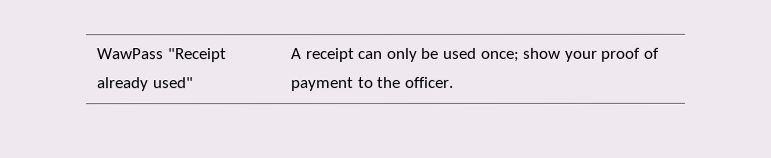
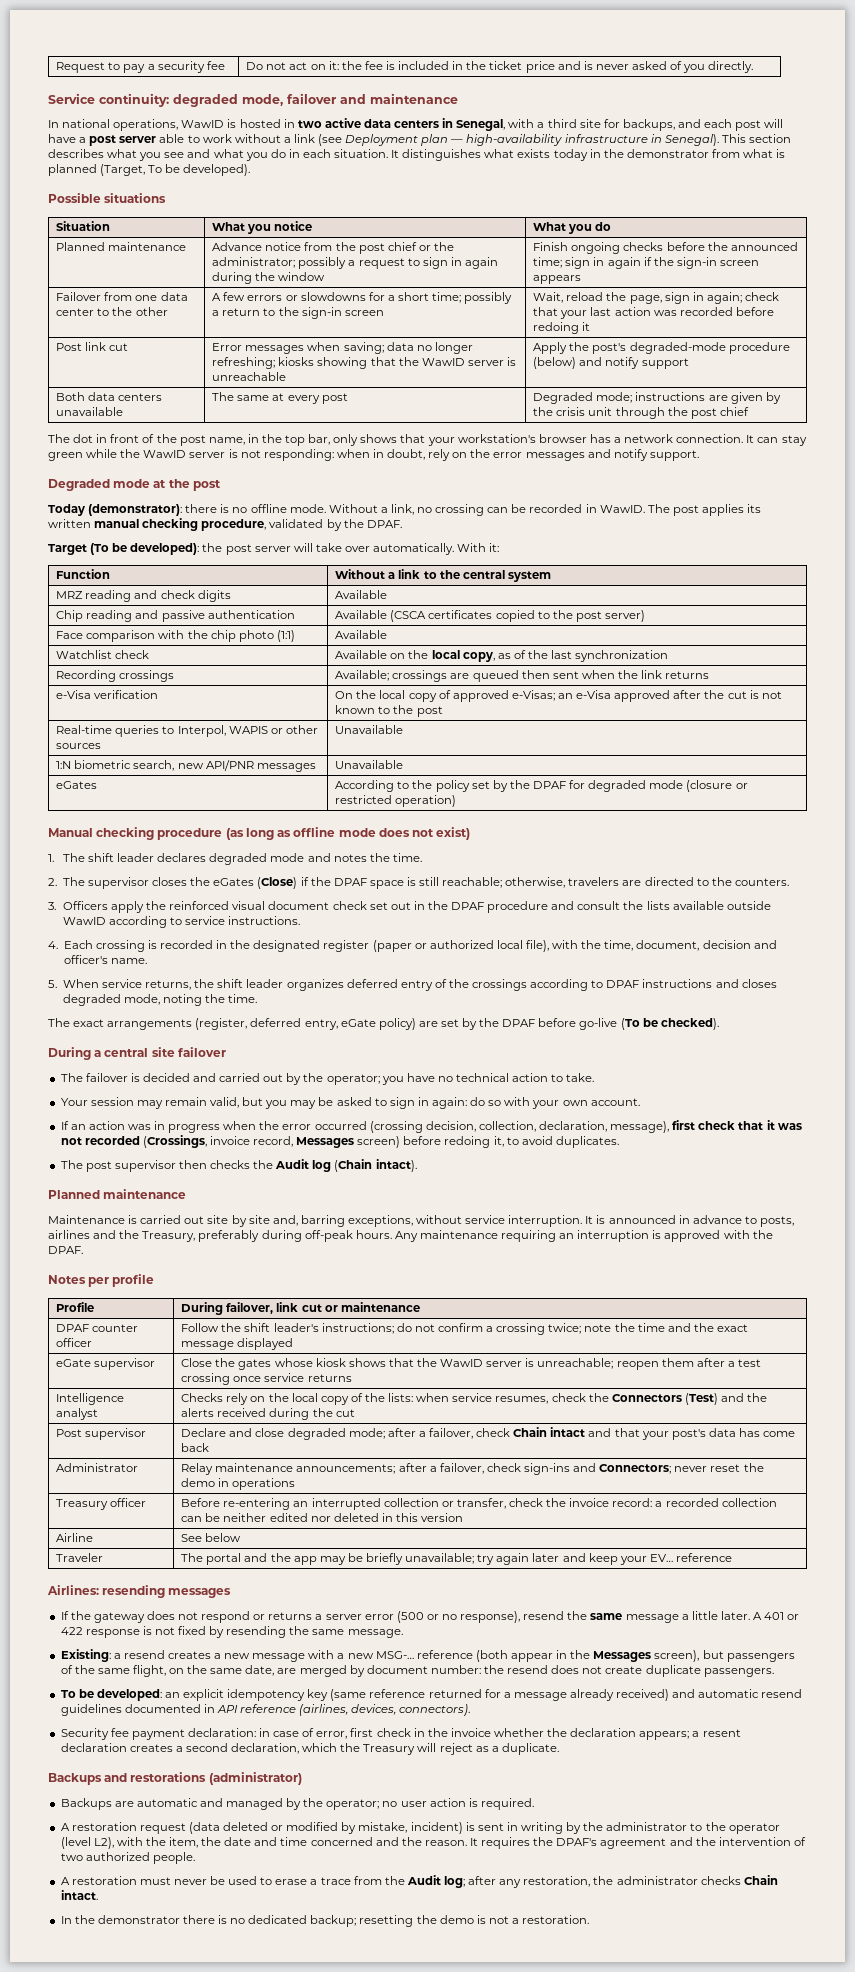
[96,48,226,63] [96,77,194,92] [290,47,660,63] [290,76,454,92] WawPass "Receipt already used" | A receipt can only be used once; show your proof of payment to the officer. -> [56,61,225,73] [246,61,754,73] [48,93,458,107] [48,118,784,131] [48,134,791,146] [48,149,786,161] [48,164,251,176] [48,193,167,203] [56,221,111,231] [212,221,313,234] [533,222,612,234] [56,242,187,251] [212,242,454,254] [212,257,498,269] [212,272,326,284] [533,242,798,254] [533,257,759,269] [533,275,582,284] [56,292,188,301] [56,307,168,316] [212,292,513,304] [212,307,384,319] [533,292,779,304] [533,307,774,319] [533,322,591,334] [56,342,129,351] [212,342,473,354] [212,357,516,369] [212,372,287,381] [533,342,790,354] [533,357,689,369] [56,392,163,401] [56,407,124,416] [212,392,348,404] [533,392,781,404] [533,407,749,419] [48,434,807,446] [48,449,699,461] [48,479,221,491] [48,504,762,516] [48,518,402,531] [48,543,500,555] [56,569,111,579] [335,569,551,582] [56,590,231,602] [335,590,388,599] [56,610,295,622] [335,610,645,622] [56,630,295,642] [335,630,388,639] [56,650,150,659] [335,650,669,662] [56,670,175,682] [335,670,710,682] [56,690,159,699] [335,690,782,702] [335,705,443,717] [56,725,318,737] [56,743,102,749] [335,725,404,734] [56,760,316,772] [335,760,404,769] [56,781,98,789] [335,780,748,792] [335,795,457,807] [48,827,471,840] [48,853,422,865] [48,877,789,889] [48,901,771,913] [62,916,301,928] [48,940,777,952] [63,955,147,964] [48,979,777,991] [62,994,258,1006] [48,1018,719,1030] [48,1047,226,1060] [60,1073,595,1085] [60,1097,640,1109] [60,1120,802,1133] [60,1135,619,1148] [60,1159,417,1172] [48,1189,187,1199] [48,1215,794,1227] [48,1230,773,1242] [48,1246,83,1254] [48,1274,155,1287] [56,1302,95,1312] [181,1302,420,1315] [56,1324,139,1332] [56,1338,93,1347] [181,1323,748,1335] [181,1338,294,1350] [56,1358,156,1370] [181,1358,761,1370] [181,1373,352,1385] [56,1393,125,1405] [56,1408,99,1420] [181,1393,768,1405] [181,1408,355,1420] [56,1428,147,1440] [181,1427,796,1440] [181,1443,210,1452] [56,1463,139,1472] [181,1463,764,1475] [181,1478,296,1490] [56,1498,147,1510] [181,1498,777,1510] [181,1513,464,1522] [56,1533,94,1542] [181,1533,242,1542] [56,1553,104,1562] [181,1553,732,1565] [47,1585,232,1598] [60,1611,800,1623] [60,1626,403,1638] [60,1649,795,1662] [60,1665,774,1677] [60,1689,803,1701] [60,1704,471,1716] [60,1728,741,1740] [60,1743,559,1755] [48,1772,302,1785] [60,1798,534,1810] [60,1822,780,1834] [60,1837,806,1849] [60,1852,195,1864] [60,1875,778,1888] [60,1890,98,1900] [60,1915,590,1927] Request to pay a security fee | Do not act on it: the fee is included in the ticket price and is never asked of you directly. // Service continuity: degraded mode, failover and maintenance // In national operations, WawID is hosted in two active data centers in Senegal, with a third site for backups, and each post will have a post server able to work without a link (see Deployment plan — high-availability infrastructure in Senegal). This section describes what you see and what you do in each situation. It distinguishes what exists today in the demonstrator from what is planned (Target, To be developed). // Possible situations // Situation | What you notice | What you do // Planned maintenance | Advance notice from the post chief or the administrator; possibly a request to sign in again during the window | Finish ongoing checks before the announced time; sign in again if the sign-in screen appears // Failover from one data center to the other | A few errors or slowdowns for a short time; possibly a return to the sign-in screen | Wait, reload the page, sign in again; check that your last action was recorded before redoing it // Post link cut | Error messages when saving; data no longer refreshing; kiosks showing that the WawID server is unreachable | Apply the post's degraded-mode procedure (below) and notify support // Both data centers unavailable | The same at every post | Degraded mode; instructions are given by the crisis unit through the post chief // The dot in front of the post name, in the top bar, only shows that your workstation's browser has a network connection. It can stay green while the WawID server is not responding: when in doubt, rely on the error messages and notify support. // Degraded mode at the post // Today (demonstrator): there is no offline mode. Without a link, no crossing can be recorded in WawID. The post applies its written manual checking procedure, validated by the DPAF. // Target (To be developed): the post server will take over automatically. With it: // Function | Without a link to the central system // MRZ reading and check digits | Available // Chip reading and passive authentication | Available (CSCA certificates copied to the post server) // Face comparison with the chip photo (1:1) | Available // Watchlist check | Available on the local copy, as of the last synchronization // Recording crossings | Available; crossings are queued then sent when the link returns // e-Visa verification | On the local copy of approved e-Visas; an e-Visa approved after the cut is not known to the post // Real-time queries to Interpol, WAPIS or other sources | Unavailable // 1:N biometric search, new API/PNR messages | Unavailable // eGates | According to the policy set by the DPAF for degraded mode (closure or restricted operation) // Manual checking procedure (as long as offline mode does not exist) // 1. The shift leader declares degraded mode and notes the time. // 2. The supervisor closes the eGates (Close) if the DPAF space is still reachable; otherwise, travelers are directed to the counters. // 3. Officers apply the reinforced visual document check set out in the DPAF procedure and consult the lists available outside WawID according to service instructions. // 4. Each crossing is recorded in the designated register (paper or authorized local file), with the time, document, decision and officer's name. // 5. When service returns, the shift leader organizes deferred entry of the crossings according to DPAF instructions and closes degraded mode, noting the time. // The exact arrangements (register, deferred entry, eGate policy) are set by the DPAF before go-live (To be checked). // During a central site failover // The failover is decided and carried out by the operator; you have no technical action to take. // Your session may remain valid, but you may be asked to sign in again: do so with your own account. // If an action was in progress when the error occurred (crossing decision, collection, declaration, message), first check that it was not recorded (Crossings, invoice record, Messages screen) before redoing it, to avoid duplicates. // The post supervisor then checks the Audit log (Chain intact). // Planned maintenance // Maintenance is carried out site by site and, barring exceptions, without service interruption. It is announced in advance to posts, airlines and the Treasury, preferably during off-peak hours. Any maintenance requiring an interruption is approved with the DPAF. // Notes per profile // Profile | During failover, link cut or maintenance // DPAF counter officer | Follow the shift leader's instructions; do not confirm a crossing twice; note the time and the exact message displayed // eGate supervisor | Close the gates whose kiosk shows that the WawID server is unreachable; reopen them after a test crossing once service returns // Intelligence analyst | Checks rely on the local copy of the lists: when service resumes, check the Connectors (Test) and the alerts received during the cut // Post supervisor | Declare and close degraded mode; after a failover, check Chain intact and that your post's data has come back // Administrator | Relay maintenance announcements; after a failover, check sign-ins and Connectors; never reset the demo in operations // Treasury officer | Before re-entering an interrupted collection or transfer, check the invoice record: a recorded collection can be neither edited nor deleted in this version // Airline | See below // Traveler | The portal and the app may be briefly unavailable; try again later and keep your EV… reference // Airlines: resending messages // If the gateway does not respond or returns a server error (500 or no response), resend the same message a little later. A 401 or 422 response is not fixed by resending the same message. // Existing: a resend creates a new message with a new MSG-… reference (both appear in the Messages screen), but passengers of the same flight, on the same date, are merged by document number: the resend does not create duplicate passengers. // To be developed: an explicit idempotency key (same reference returned for a message already received) and automatic resend guidelines documented in API reference (airlines, devices, connectors). // Security fee payment declaration: in case of error, first check in the invoice whether the declaration appears; a resent declaration creates a second declaration, which the Treasury will reject as a duplicate. // Backups and restorations (administrator) // Backups are automatic and managed by the operator; no user action is required. // A restoration request (data deleted or modified by mistake, incident) is sent in writing by the administrator to the operator (level L2), with the item, the date and time concerned and the reason. It requires the DPAF's agreement and the intervention of two authorized people. // A restoration must never be used to erase a trace from the Audit log; after any restoration, the administrator checks Chain intact. // In the demonstrator there is no dedicated backup; resetting the demo is not a restoration.

